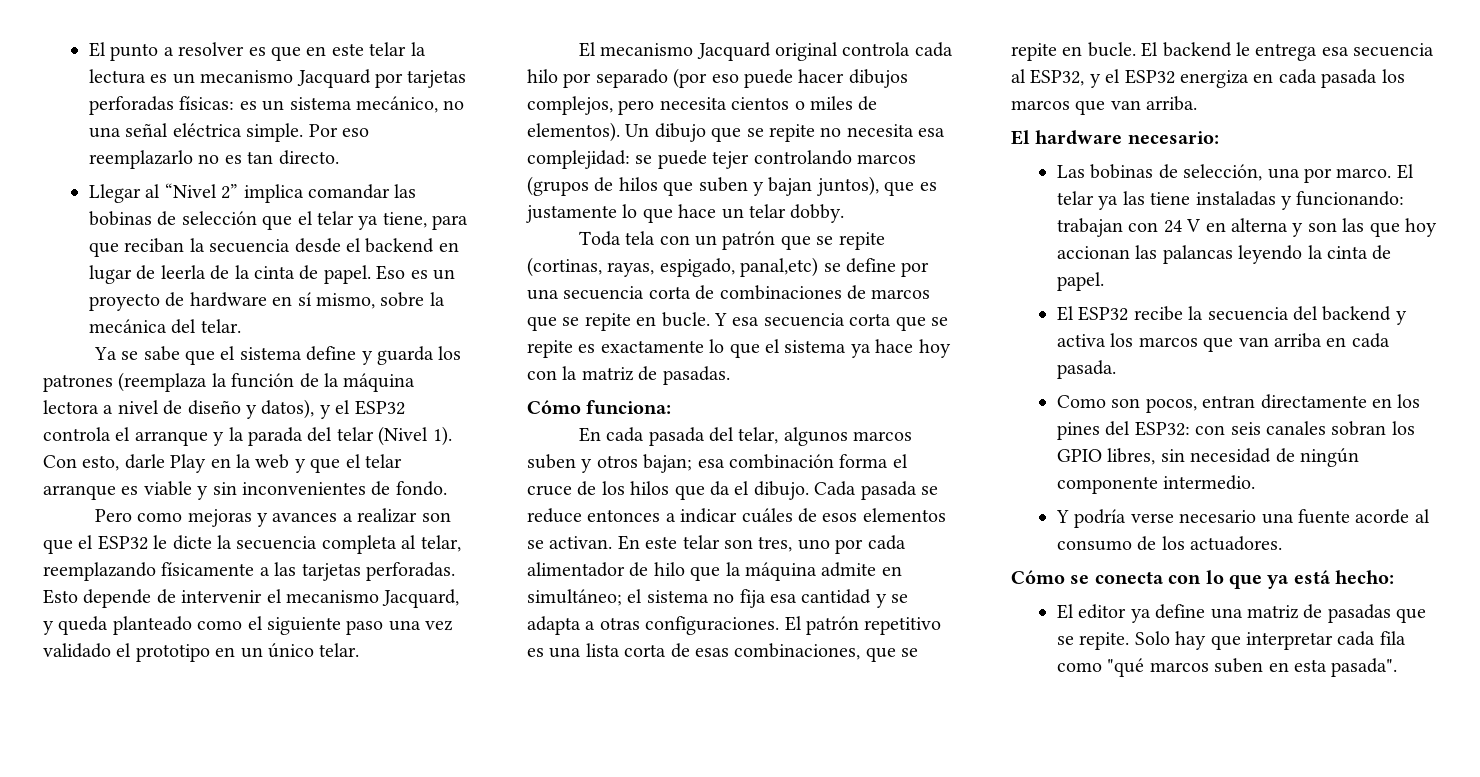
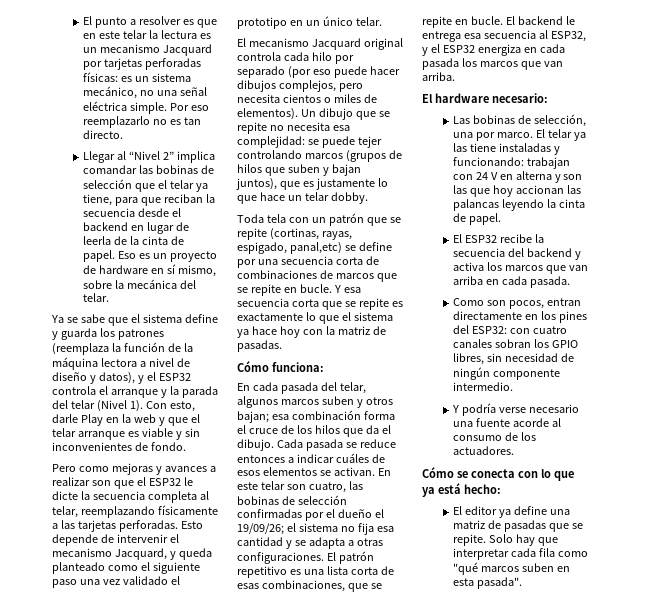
[758,535,906,554] [527,562,902,581] [527,589,622,606] tres, uno por cada alimentador de hilo que la máquina admite en simultáneo; -> [308,481,363,493] [237,495,347,505] [237,509,384,521] [237,523,284,535] cuatro, las bobinas de selección confirmadas por el dueño el 19/09/26;
[1230,422,1261,435] seis -> [532,326,567,334] cuatro

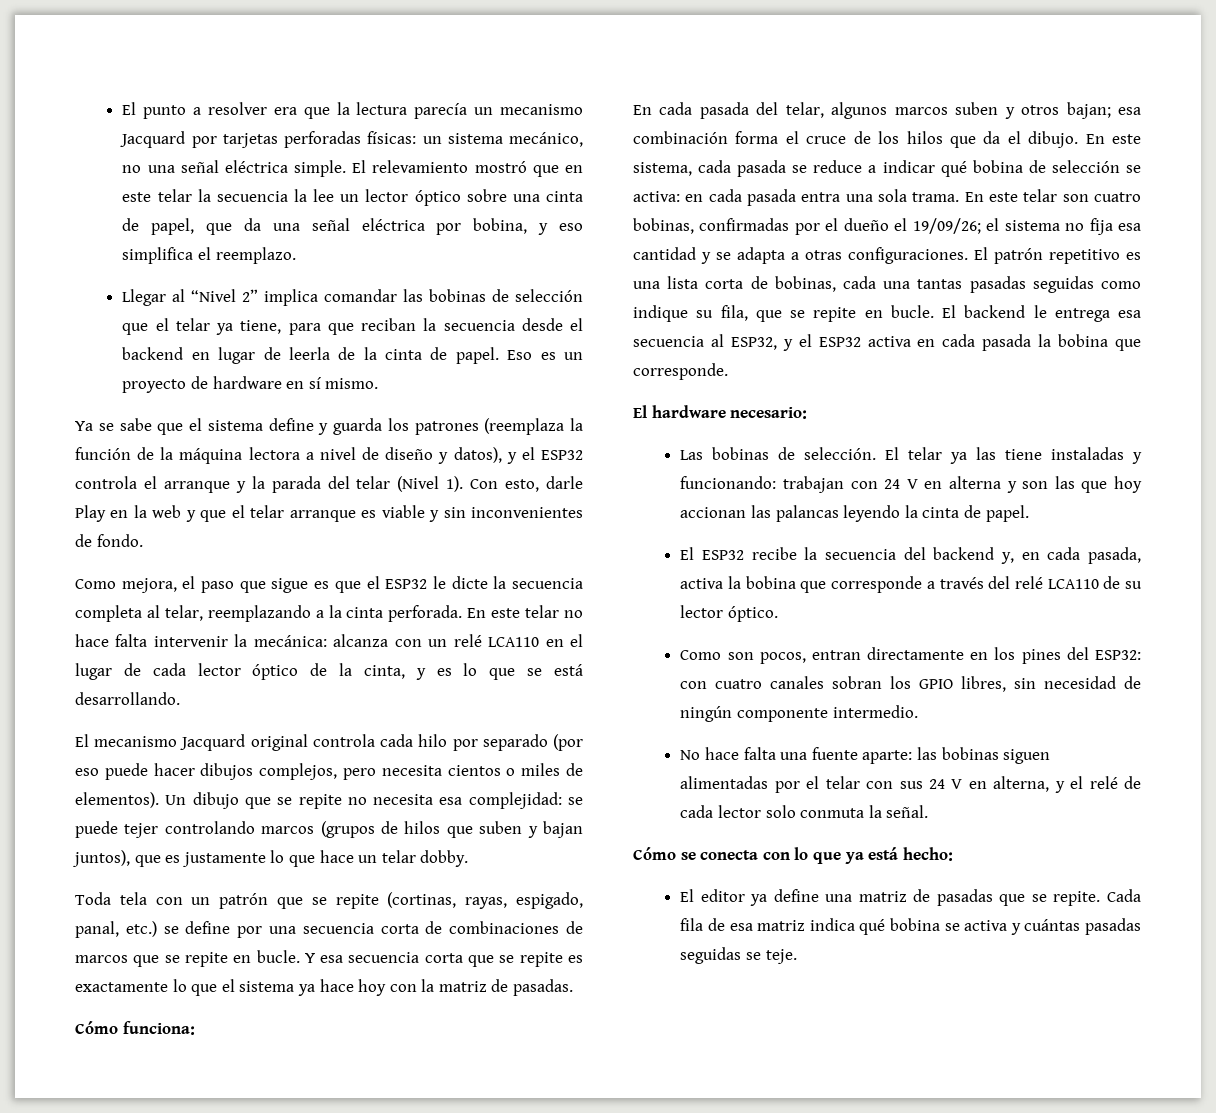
[182,19,217,28] [82,30,147,39] es que en este telar -> [273,107,330,119] era que
[199,33,211,39] es -> [414,103,468,119] parecía
[120,76,132,82] es -> (417, 137) none
[169,103,209,111] [82,116,201,128] [82,130,123,139] Por eso reemplazarlo no es tan directo. -> [352,160,583,177] [122,189,583,206] [122,218,583,235] [122,247,296,264] El relevamiento mostró que en este telar la secuencia la lee un lector óptico sobre una cinta de papel, que da una señal eléctrica por bobina, y eso simplifica el reemplazo.
[177,265,216,277] [82,279,196,289] [82,293,109,302] mismo, sobre la mecánica del telar. -> [325,378,379,389] mismo.
[52,463,216,475] [52,477,111,486] Pero como mejoras y avances a realizar son -> [75,576,330,593] Como mejora, el paso que sigue es
[157,505,218,515] [52,520,203,532] [52,534,179,546] [52,548,212,560] [52,562,200,574] [52,576,180,588] [237,16,382,29] físicamente a las tarjetas perforadas. Esto depende de intervenir el mecanismo Jacquard, y queda planteado como el siguiente paso una vez validado el prototipo en un único telar. -> [315,605,584,622] [75,634,583,647] [75,663,584,680] [75,692,180,705] a la cinta perforada. En este telar no hace falta intervenir la mecánica: alcanza con un relé LCA110 en el lugar de cada lector óptico de la cinta, y es lo que se está desarrollando.
[289,242,342,254] panal,etc) -> [75,921,157,938] panal, etc.)
[276,439,303,448] Cada -> [1085,134,1141,144] [633,160,732,176] En este sistema, cada
[237,455,285,463] entonces -> (863, 166) none
[335,453,385,463] [237,467,391,476] [237,481,363,493] [237,495,347,505] cuáles de esos elementos se activan. En este telar son cuatro, las bobinas de selección -> [940,160,1141,177] [633,189,1141,206] [633,218,694,234] qué bobina de selección se activa: en cada pasada entra una sola trama. En este telar son cuatro bobinas,
[237,580,345,592] esas combinaciones, -> [774,276,1141,293] [633,305,748,322] bobinas, cada una tantas pasadas seguidas como indique su fila,
[477,44,565,56] [422,58,563,70] [422,72,455,81] energiza en cada pasada los marcos que van arriba. -> [867,334,1141,351] [633,363,728,380] activa en cada pasada la bobina que corresponde.
[533,114,586,127] [452,132,533,141] selección, una por marco. -> [804,447,877,460] selección.
[574,251,581,260] [452,262,588,274] [452,276,570,288] y activa los marcos que van arriba en cada pasada. -> [1001,547,1141,564] [680,576,1142,593] [680,605,778,622] y, en cada pasada, activa la bobina que corresponde a través del relé LCA110 de su lector óptico.
[451,403,579,416] [452,418,561,427] [452,432,536,441] [452,446,514,455] Y podría verse necesario una fuente acorde al consumo de los actuadores. -> [680,747,1051,764] [680,776,1141,793] [680,805,929,818] No hace falta una fuente aparte: las bobinas siguen alimentadas por el telar con sus 24 V en alterna, y el relé de cada lector solo conmuta la señal.
[488,534,558,546] [452,548,588,560] [452,562,570,575] [452,577,522,589] Solo hay que interpretar cada fila como "qué marcos suben en esta pasada". -> [1107,889,1141,902] [680,918,1141,935] [680,947,797,964] Cada fila de esa matriz indica qué bobina se activa y cuántas pasadas seguidas se teje.

